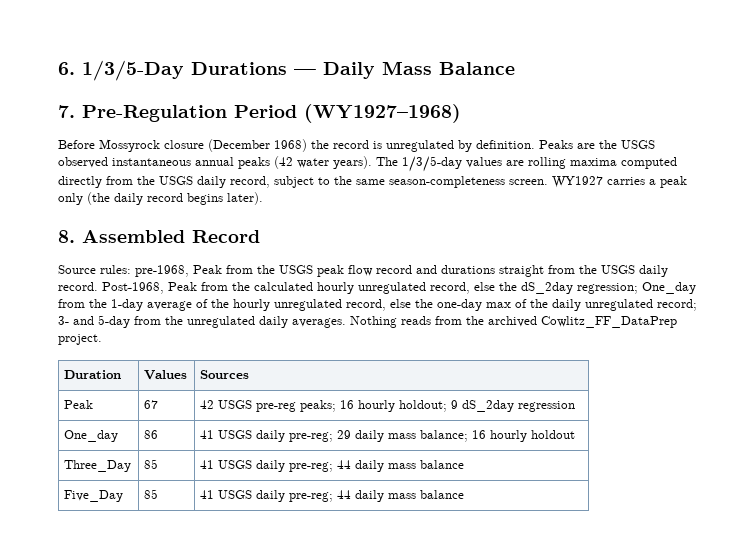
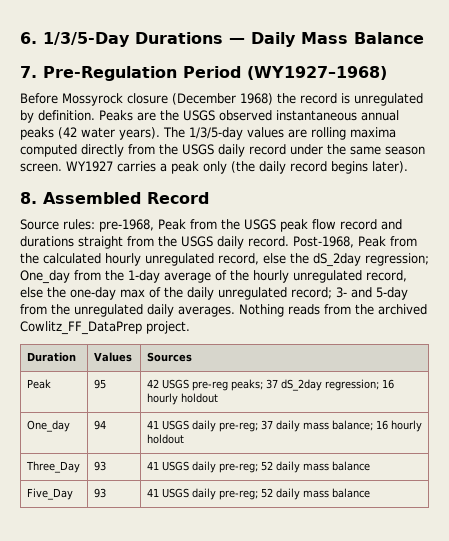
[230,176,330,188] record, subject to -> [249,144,323,155] record under
[389,176,505,188] season-completeness -> [385,146,425,155] season
[144,400,159,409] 67 -> [93,379,106,389] 95
[340,400,576,412] 16 hourly holdout; 9 dS_2day regression -> [265,379,394,391] [146,393,218,405] 37 dS_2day regression; 16 hourly holdout
[144,430,159,439] [200,430,352,442] 86 | 41 USGS daily pre-reg; 29 -> [93,420,106,430] [146,420,273,432] 94 | 41 USGS daily pre-reg; 37
[144,459,159,469] [200,460,352,472] 85 | 41 USGS daily pre-reg; 44 -> [93,461,106,471] [146,461,273,473] 93 | 41 USGS daily pre-reg; 52
[144,489,159,499] [200,490,352,502] 85 | 41 USGS daily pre-reg; 44 -> [93,488,106,498] [146,488,273,500] 93 | 41 USGS daily pre-reg; 52

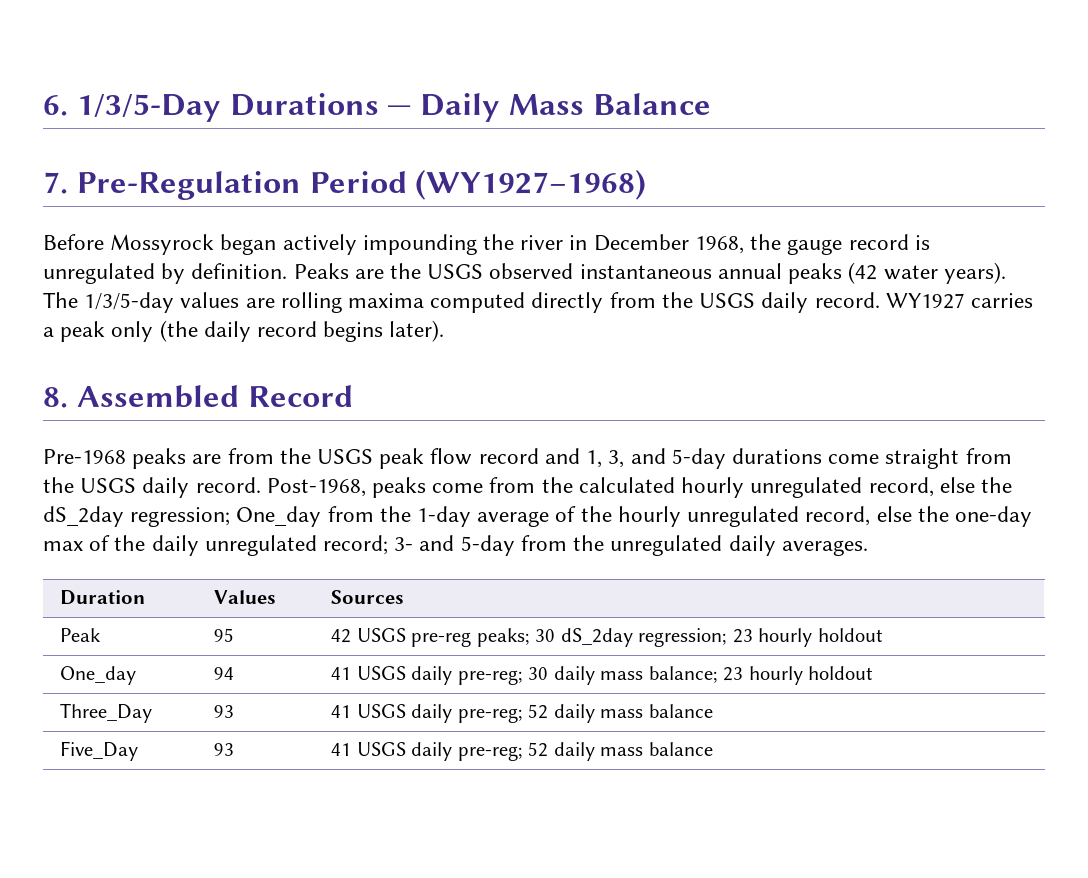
[127,93,296,105] closure (December 1968) the -> [220,234,843,255] began actively impounding the river in December 1968, the gauge
[249,144,425,155] [20,163,62,172] record under the same season screen. -> [814,292,880,308] record.
[20,219,186,232] Source rules: pre-1968, Peak -> [43,448,222,469] Pre-1968 peaks are
[20,236,74,247] durations -> [586,448,880,469] 1, 3, and 5-day durations come
[358,236,386,247] Peak -> [372,477,484,498] peaks come
[239,304,427,317] [20,321,190,335] Nothing reads from the archived Cowlitz_FF_DataPrep project. -> (868, 548) none
[265,379,394,391] 37 dS_2day regression; 16 -> [535,628,753,647] 30 dS_2day regression; 23
[260,420,273,430] 37 -> [528,667,549,680] 30
[375,420,388,430] 16 -> [723,667,744,681] 23

